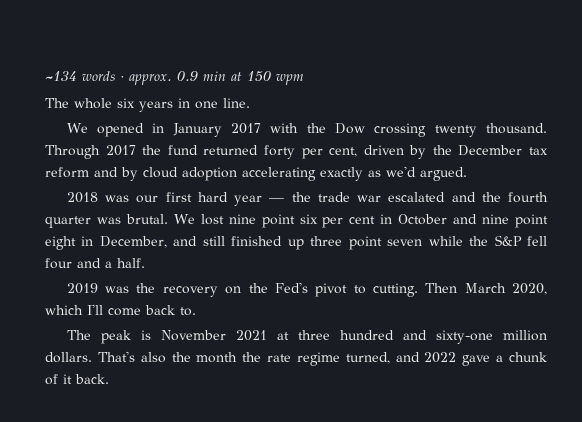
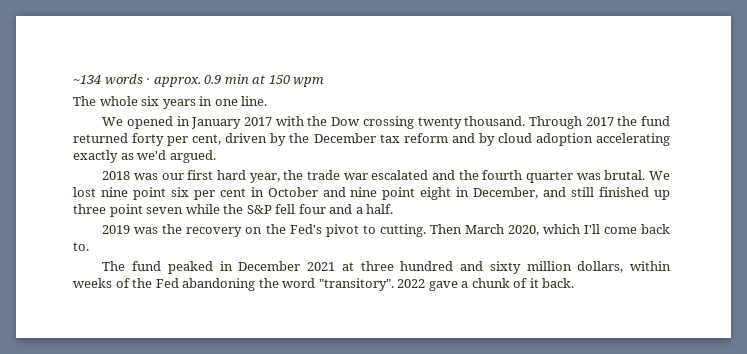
[234,195,285,206] year — -> [249,173,280,183] year,
[100,330,226,344] peak is November -> [132,261,301,274] fund peaked in December
[435,330,547,344] [45,351,420,366] sixty-one million dollars. That's also the month the rate regime turned, and -> [489,261,671,274] [73,278,394,291] sixty million dollars, within weeks of the Fed abandoning the word "transitory".

